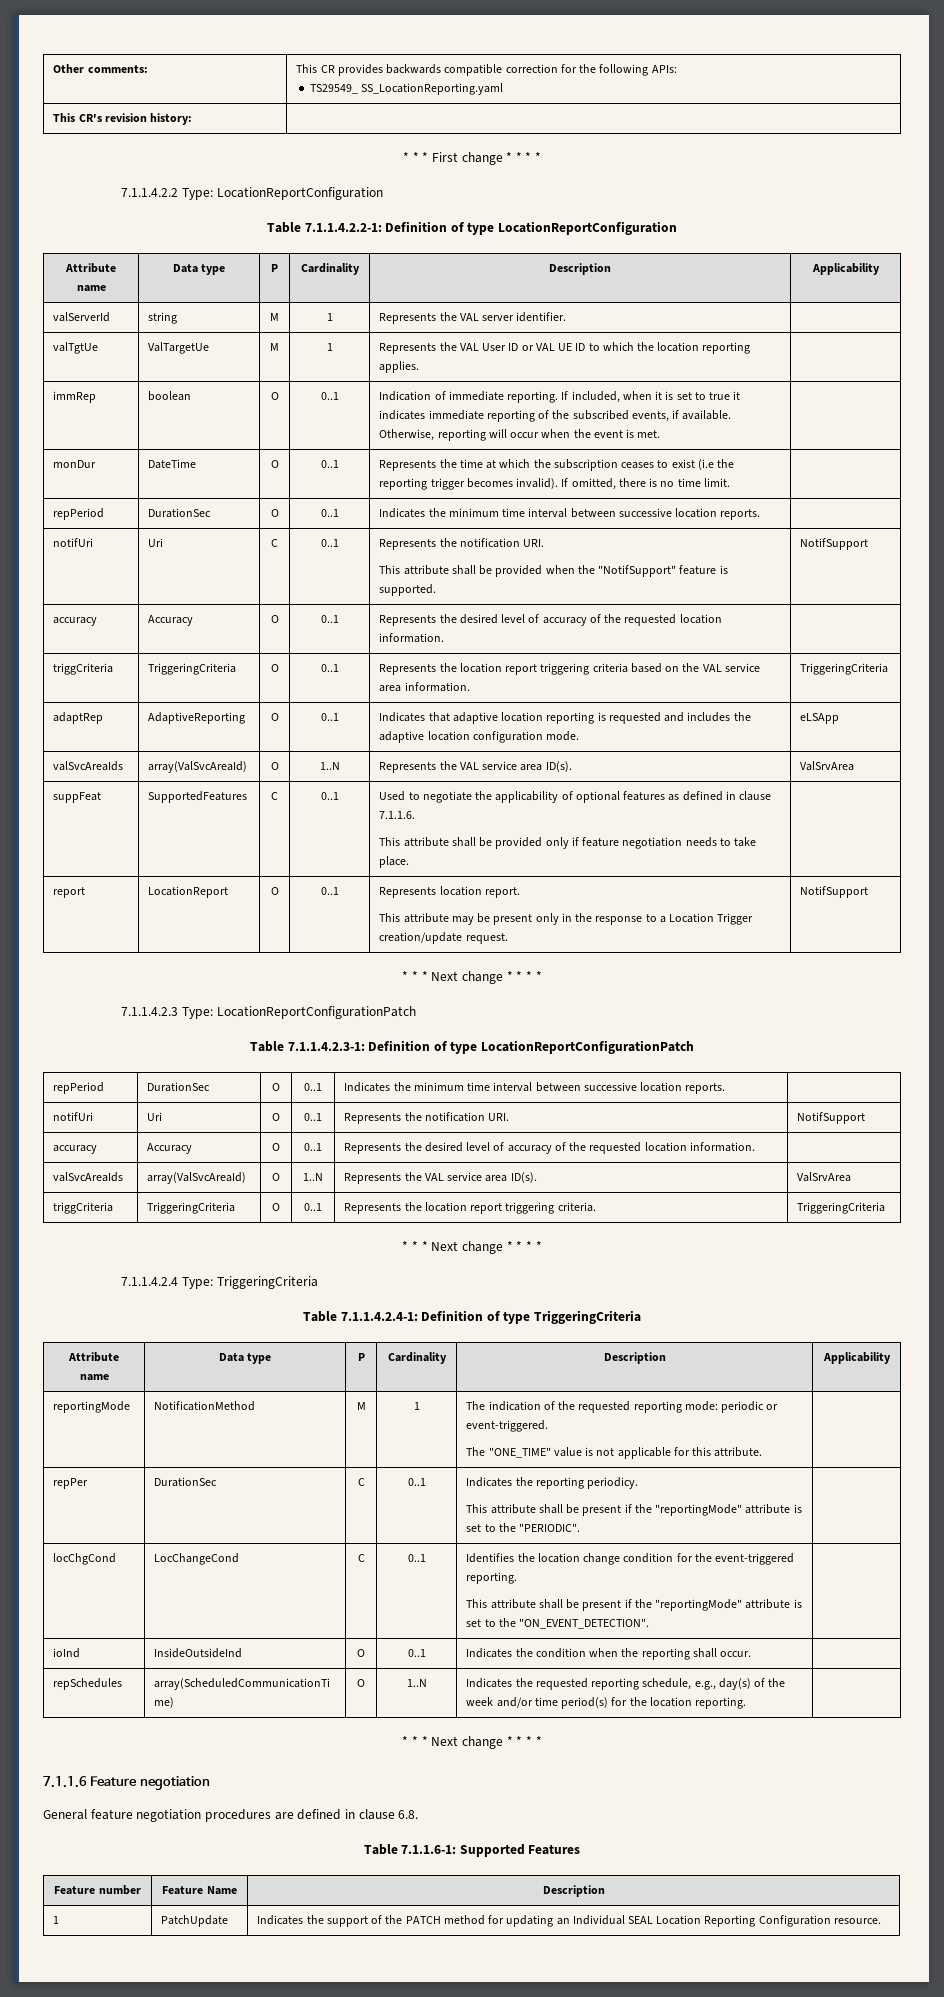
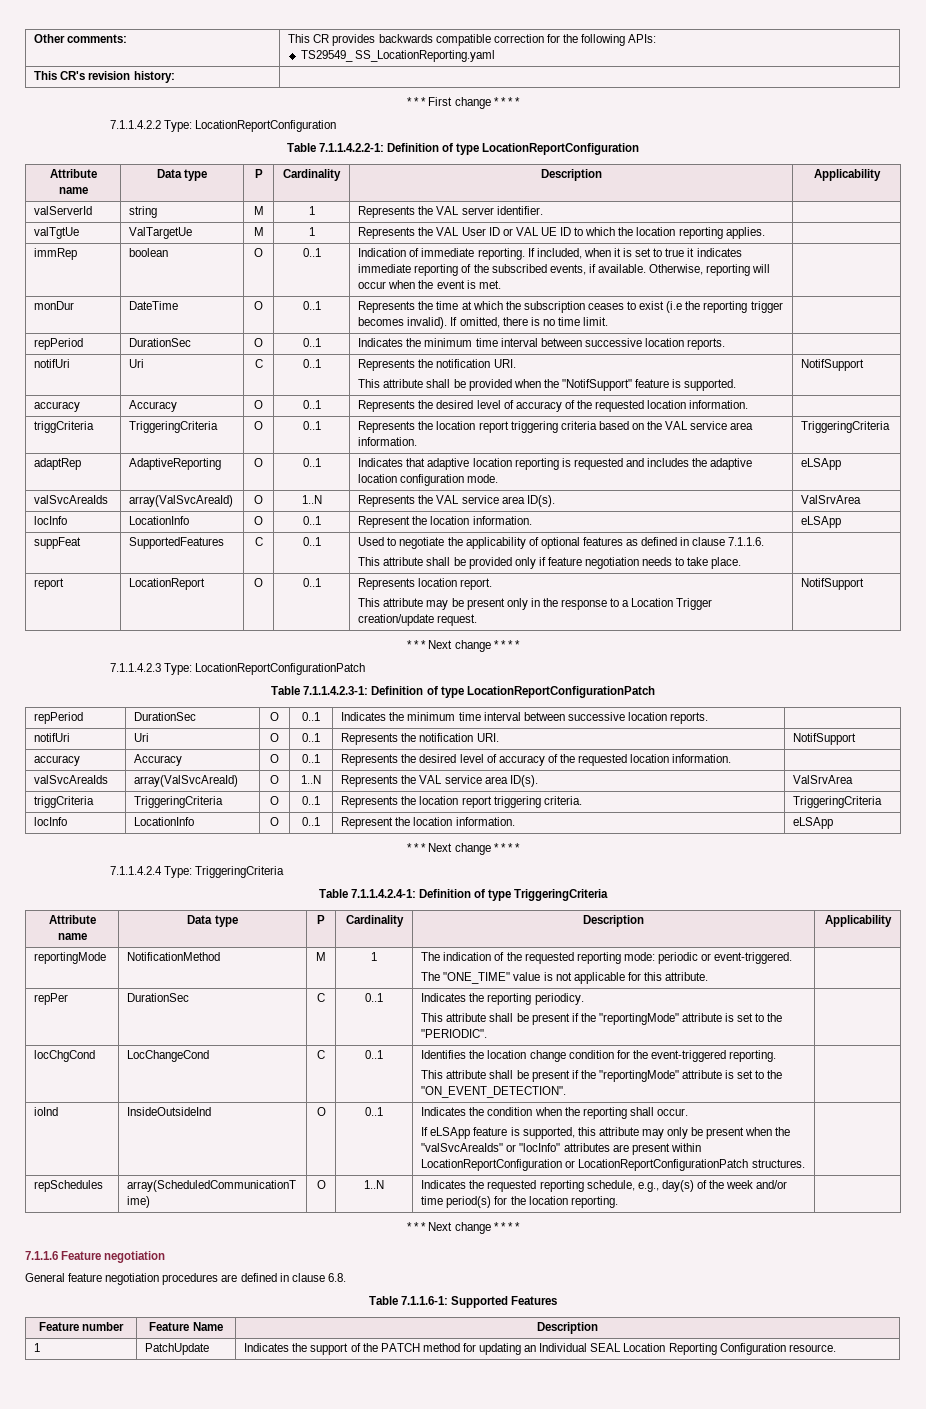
(855, 766) none -> [34,516,68,525] [129,516,190,525] [254,516,263,525] [302,516,321,525] [358,516,532,528] [801,516,842,528] // locInfo | LocationInfo | O | 0..1 | Represent the location information. | eLSApp
(886, 1208) none -> [34,817,68,826] [134,817,195,826] [270,817,279,826] [302,817,320,826] [341,817,515,829] [793,817,834,829] // locInfo | LocationInfo | O | 0..1 | Represent the location information. | eLSApp
(752, 1654) none -> [421,1127,791,1139] [421,1143,701,1155] [421,1159,805,1171] // If eLSApp feature is supported, this attribute may only be present when the "valSvcAreaIds" or "locInfo" attributes are present within LocationReportConfiguration or LocationReportConfigurationPatch structures.

